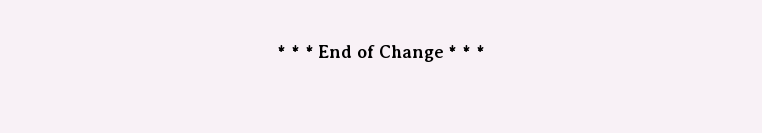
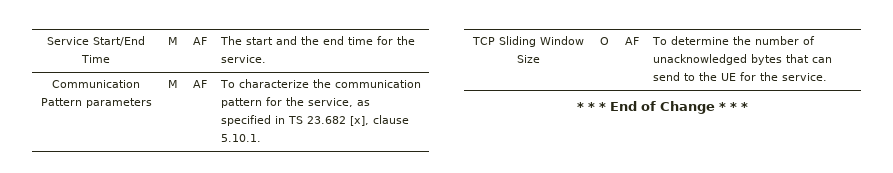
(277, 51) none -> [47,36,145,46] [81,55,110,63] [167,37,177,45] [192,37,207,45] [220,36,416,45] [221,55,267,63] [52,80,140,88] [40,98,152,108] [167,80,177,88] [192,80,207,88] [220,79,422,88] [221,97,371,108] [221,115,410,126] [221,134,262,142] [471,36,584,47] [516,55,540,63] [599,37,609,45] [624,37,639,45] [652,36,816,45] [653,54,833,65] [653,72,828,81] Service Start/End Time | M | AF | The start and the end time for the service. // Communication Pattern parameters | M | AF | To characterize the communication pattern for the service, as specified in TS 23.682 [x], clause 5.10.1. // TCP Sliding Window Size | O | AF | To determine the number of unacknowledged bytes that can send to the UE for the service. //

